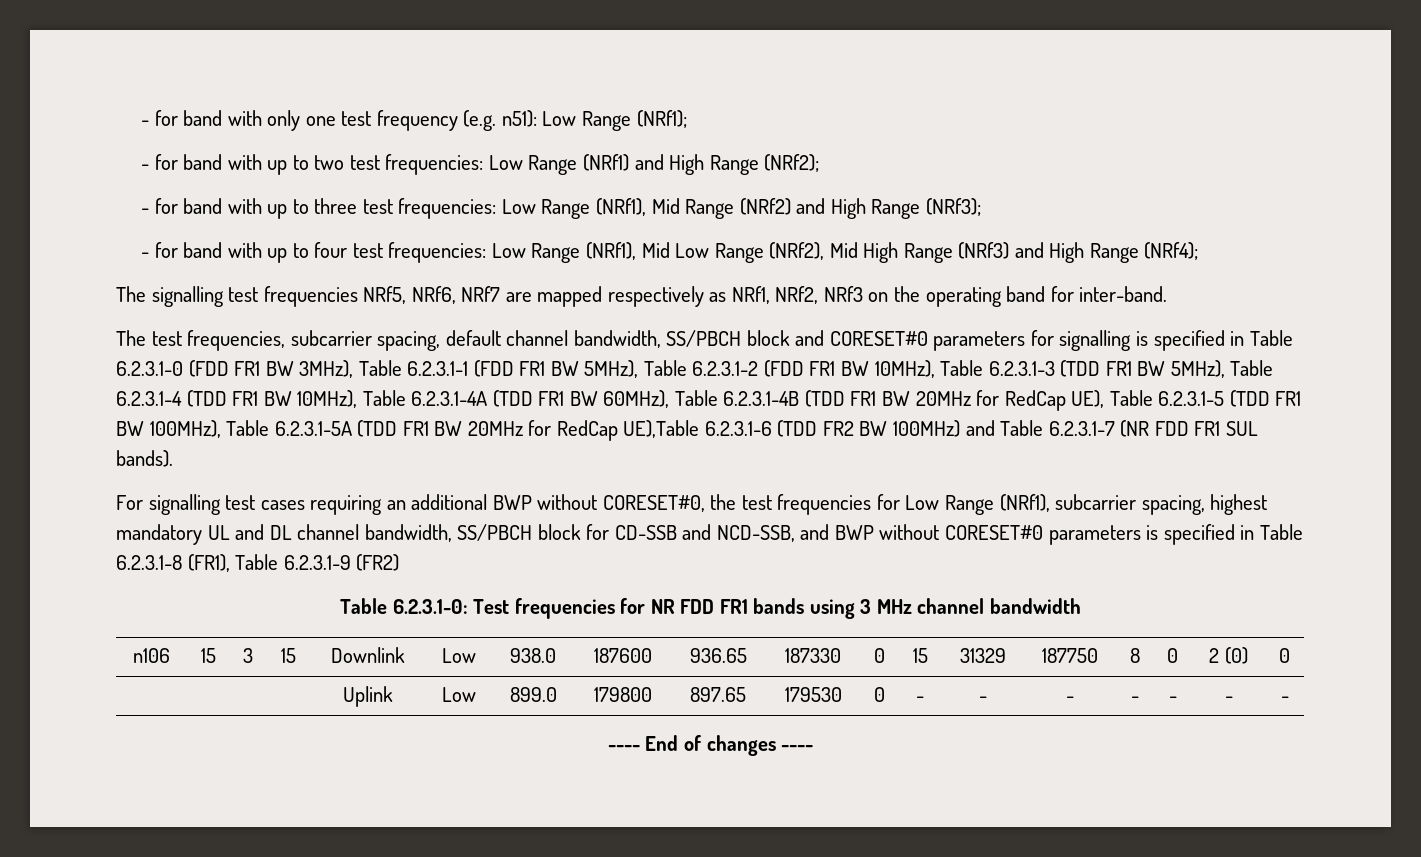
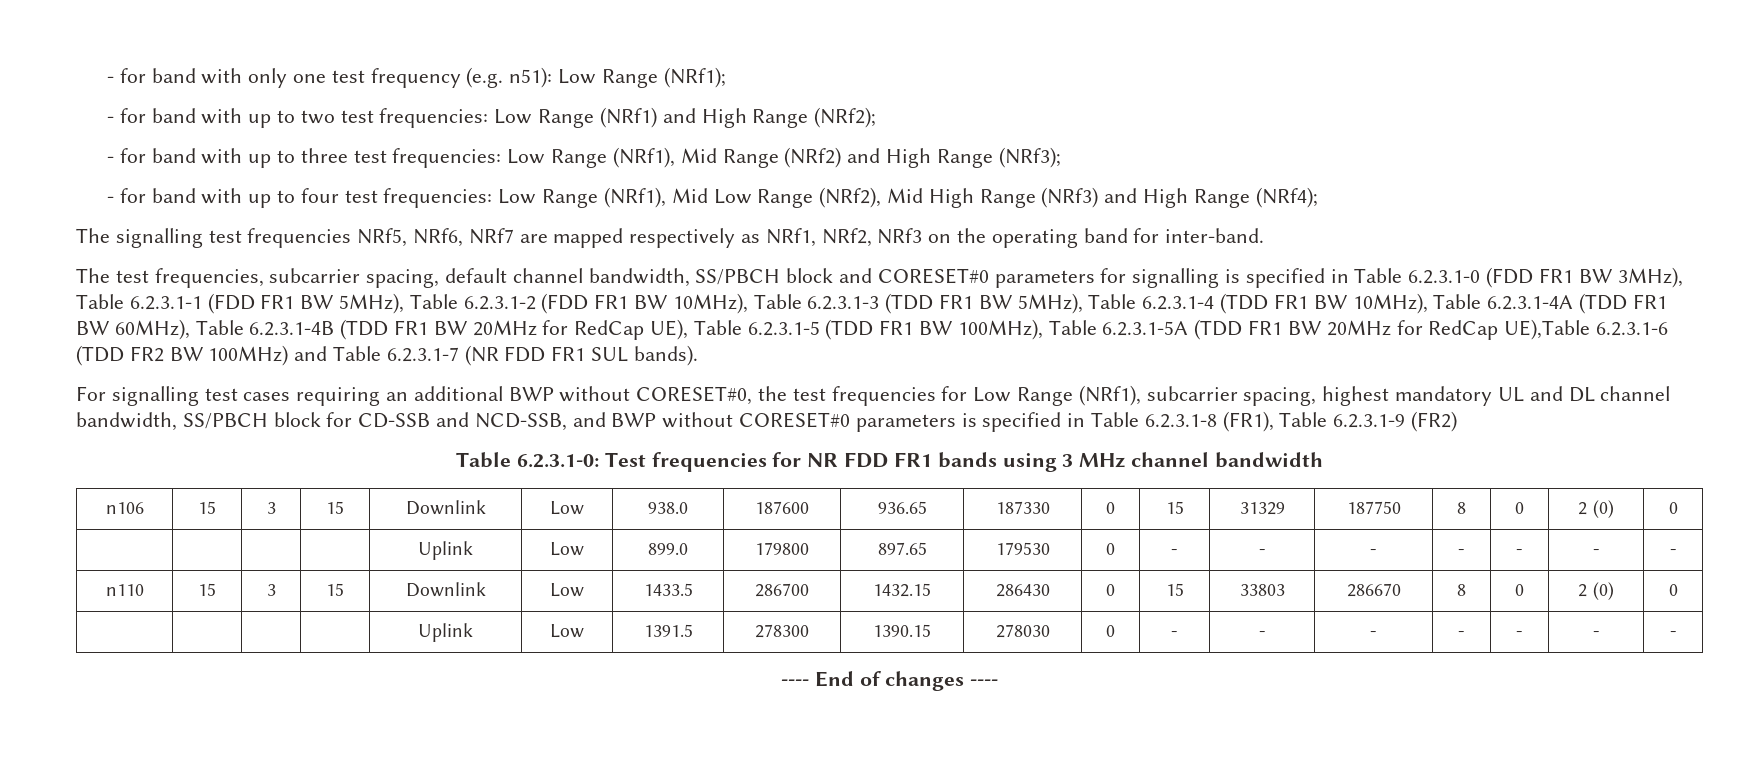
(1289, 699) none -> [105,584,144,596] [198,583,216,596] [266,584,276,596] [326,583,344,596] [405,582,486,597] [550,583,584,597] [643,583,693,596] [755,583,809,597] [873,583,931,597] [995,584,1050,597] [1106,584,1115,596] [1165,583,1184,596] [1239,584,1285,596] [1346,583,1401,597] [1457,584,1466,596] [1515,584,1524,596] [1578,582,1614,600] [1668,584,1678,596] [418,623,473,642] [550,624,584,638] [643,624,693,637] [755,624,809,638] [873,624,931,637] [995,624,1050,638] [1106,625,1115,637] [1171,631,1178,637] [1258,631,1266,637] [1370,631,1377,637] [1458,631,1465,637] [1516,631,1523,637] [1592,631,1600,637] [1669,631,1677,637] // n110 | 15 | 3 | 15 | Downlink | Low | 1433.5 | 286700 | 1432.15 | 286430 | 0 | 15 | 33803 | 286670 | 8 | 0 | 2 (0) | 0 // | | | | Uplink | Low | 1391.5 | 278300 | 1390.15 | 278030 | 0 | - | - | - | - | - | - | -

